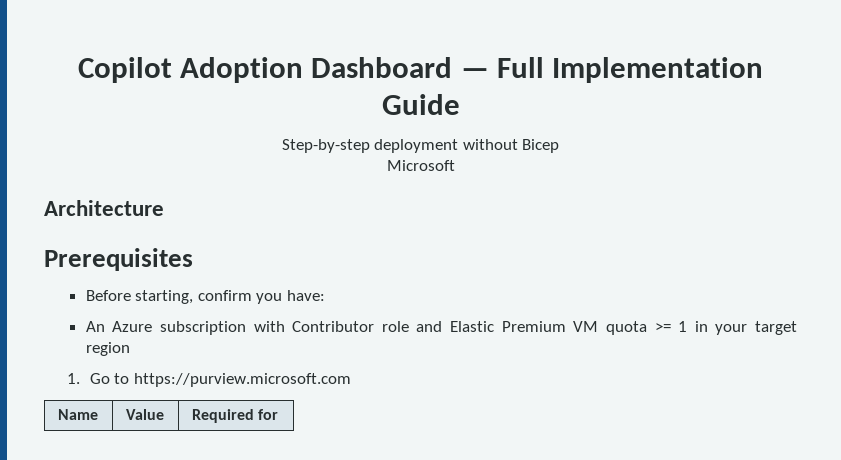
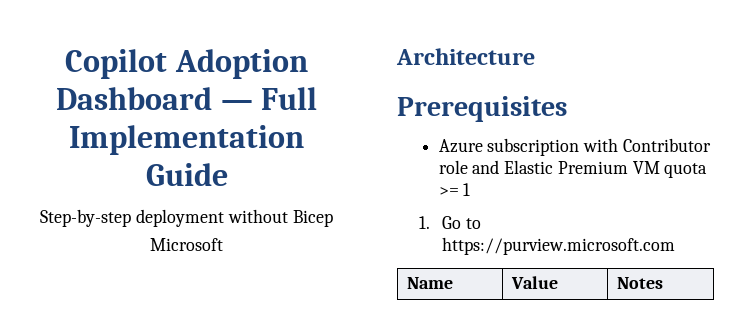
[85,290,325,304] [85,321,105,332] Before starting, confirm you have: // An -> (567, 109) none
[694,321,798,335] [85,342,130,356] in your target region -> (471, 189) none
[191,409,278,423] Required for -> [617,277,664,289] Notes

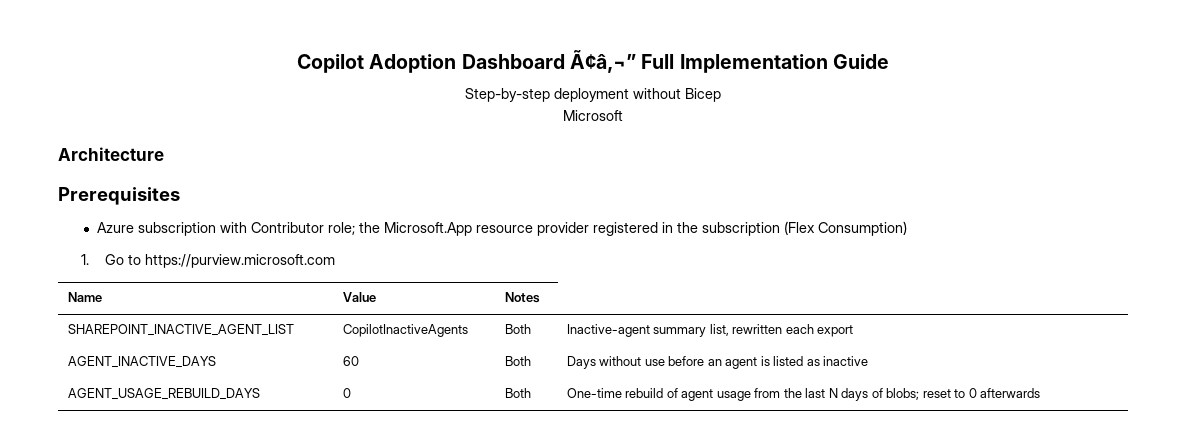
[220,100,253,110] — -> [570,50,636,73] Ã¢â‚¬”
[438,160,708,178] [438,183,471,196] role and Elastic Premium VM quota >= 1 -> [328,221,908,236] role; the Microsoft.App resource provider registered in the subscription (Flex Consumption)
(664, 283) none -> [67,324,294,336] [342,324,468,337] [504,324,531,334] [566,324,854,337] [67,356,216,368] [342,356,359,366] [504,356,531,366] [566,356,869,369] [67,388,260,400] [342,388,351,398] [504,388,531,398] [566,388,1041,401] // SHAREPOINT_INACTIVE_AGENT_LIST | CopilotInactiveAgents | Both | Inactive-agent summary list, rewritten each export // AGENT_INACTIVE_DAYS | 60 | Both | Days without use before an agent is listed as inactive // AGENT_USAGE_REBUILD_DAYS | 0 | Both | One-time rebuild of agent usage from the last N days of blobs; reset to 0 afterwards

